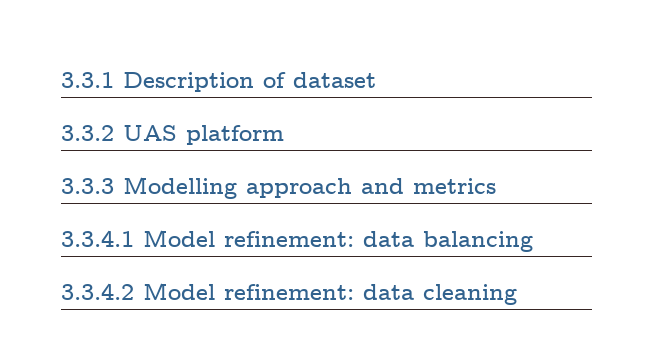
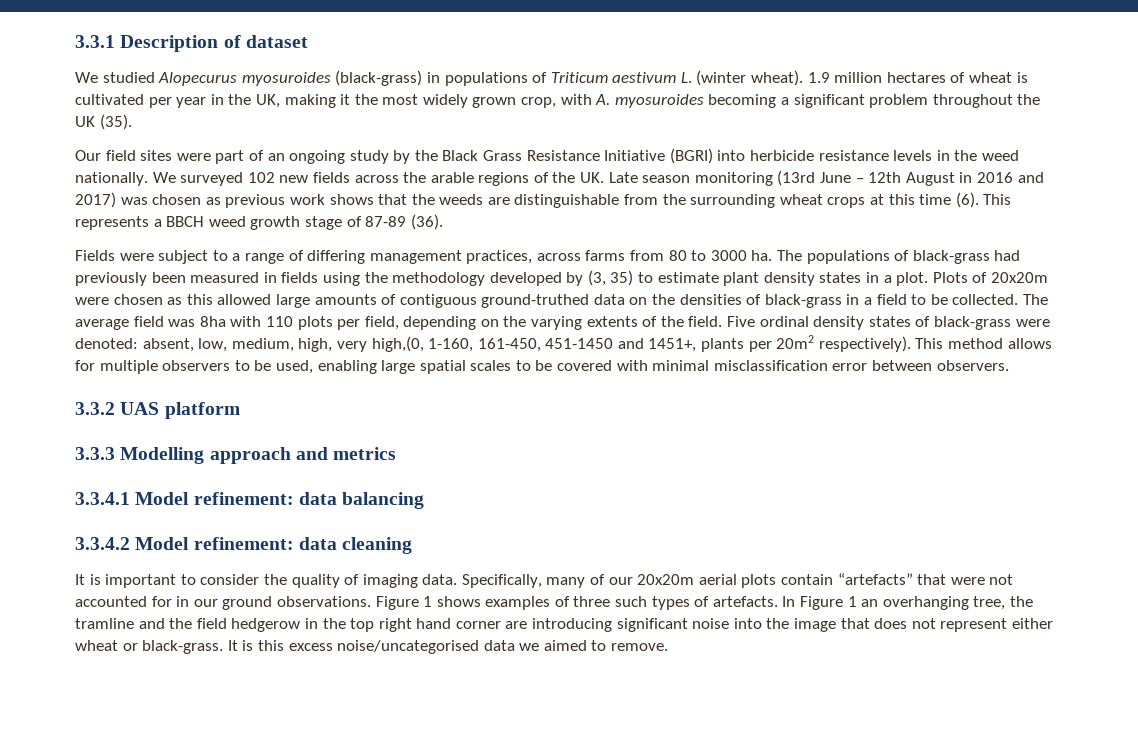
(376, 80) none -> [75,70,1028,86] [75,94,1041,108] [75,114,132,130] [75,148,1019,164] [75,170,1044,186] [75,192,1012,208] [75,214,443,230] [75,250,1021,264] [75,270,1048,286] [75,294,1048,308] [75,316,1050,330] [75,335,1052,352] [75,360,1009,374] // We studied Alopecurus myosuroides (black-grass) in populations of Triticum aestivum L. (winter wheat). 1.9 million hectares of wheat is cultivated per year in the UK, making it the most widely grown crop, with A. myosuroides becoming a significant problem throughout the UK (35). // Our field sites were part of an ongoing study by the Black Grass Resistance Initiative (BGRI) into herbicide resistance levels in the weed nationally. We surveyed 102 new fields across the arable regions of the UK. Late season monitoring (13rd June – 12th August in 2016 and 2017) was chosen as previous work shows that the weeds are distinguishable from the surrounding wheat crops at this time (6). This represents a BBCH weed growth stage of 87-89 (36). // Fields were subject to a range of differing management practices, across farms from 80 to 3000 ha. The populations of black-grass had previously been measured in fields using the methodology developed by (3, 35) to estimate plant density states in a plot. Plots of 20x20m were chosen as this allowed large amounts of contiguous ground-truthed data on the densities of black-grass in a field to be collected. The average field was 8ha with 110 plots per field, depending on the varying extents of the field. Five ordinal density states of black-grass were denoted: absent, low, medium, high, very high,(0, 1-160, 161-450, 451-1450 and 1451+, plants per 20m2 respectively). This method allows for multiple observers to be used, enabling large spatial scales to be covered with minimal misclassification error between observers.
(517, 294) none -> [75,573,1014,588] [75,596,1033,610] [75,618,1053,632] [75,640,669,654] // It is important to consider the quality of imaging data. Specifically, many of our 20x20m aerial plots contain “artefacts” that were not accounted for in our ground observations. Figure 1 shows examples of three such types of artefacts. In Figure 1 an overhanging tree, the tramline and the field hedgerow in the top right hand corner are introducing significant noise into the image that does not represent either wheat or black-grass. It is this excess noise/uncategorised data we aimed to remove.

